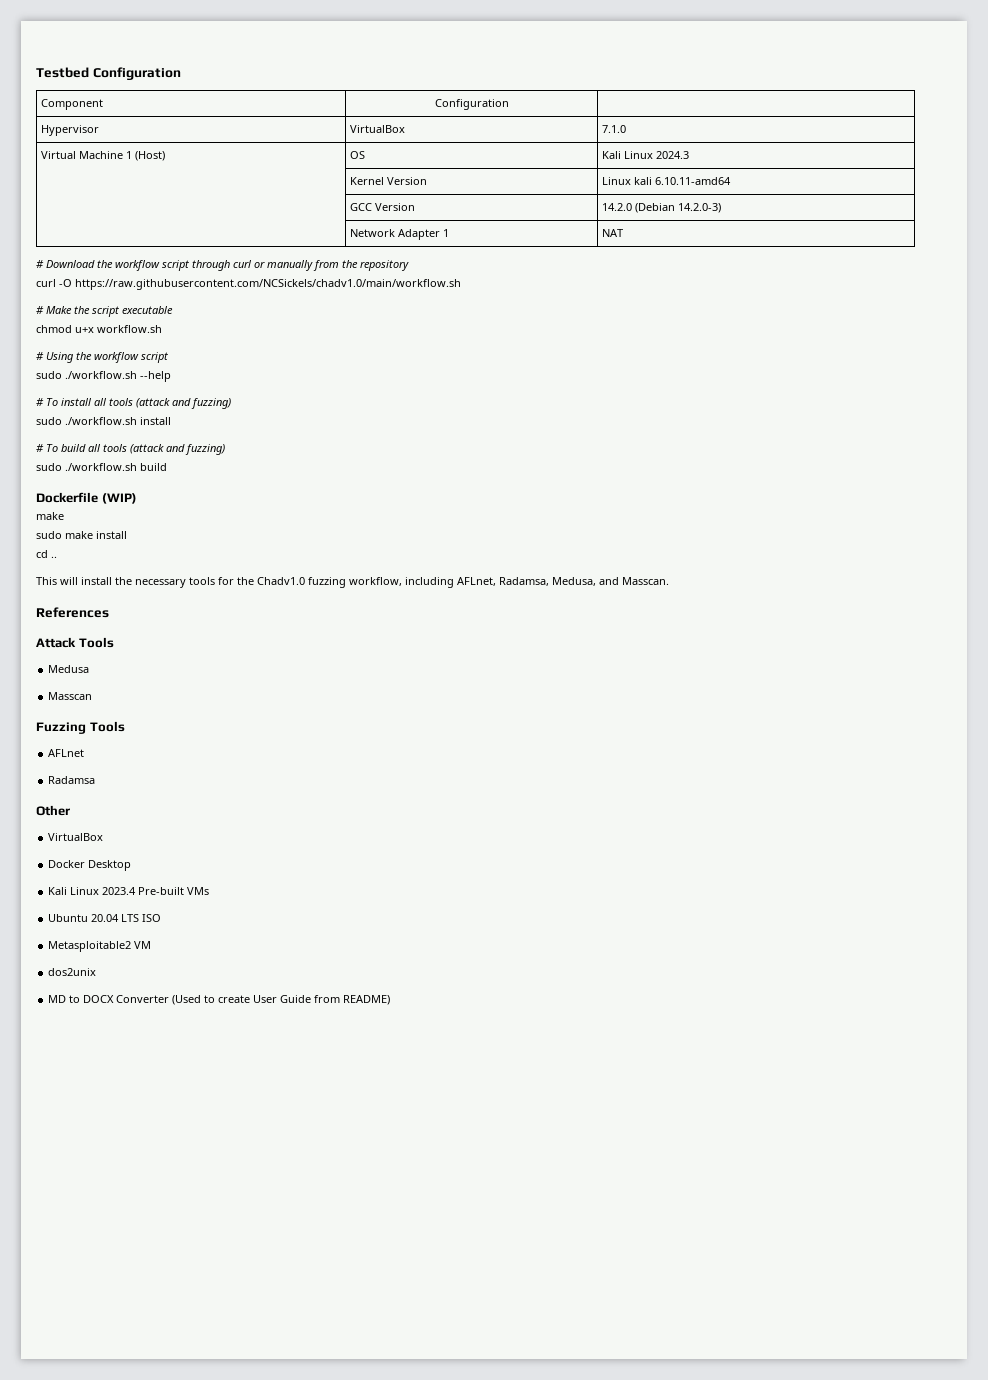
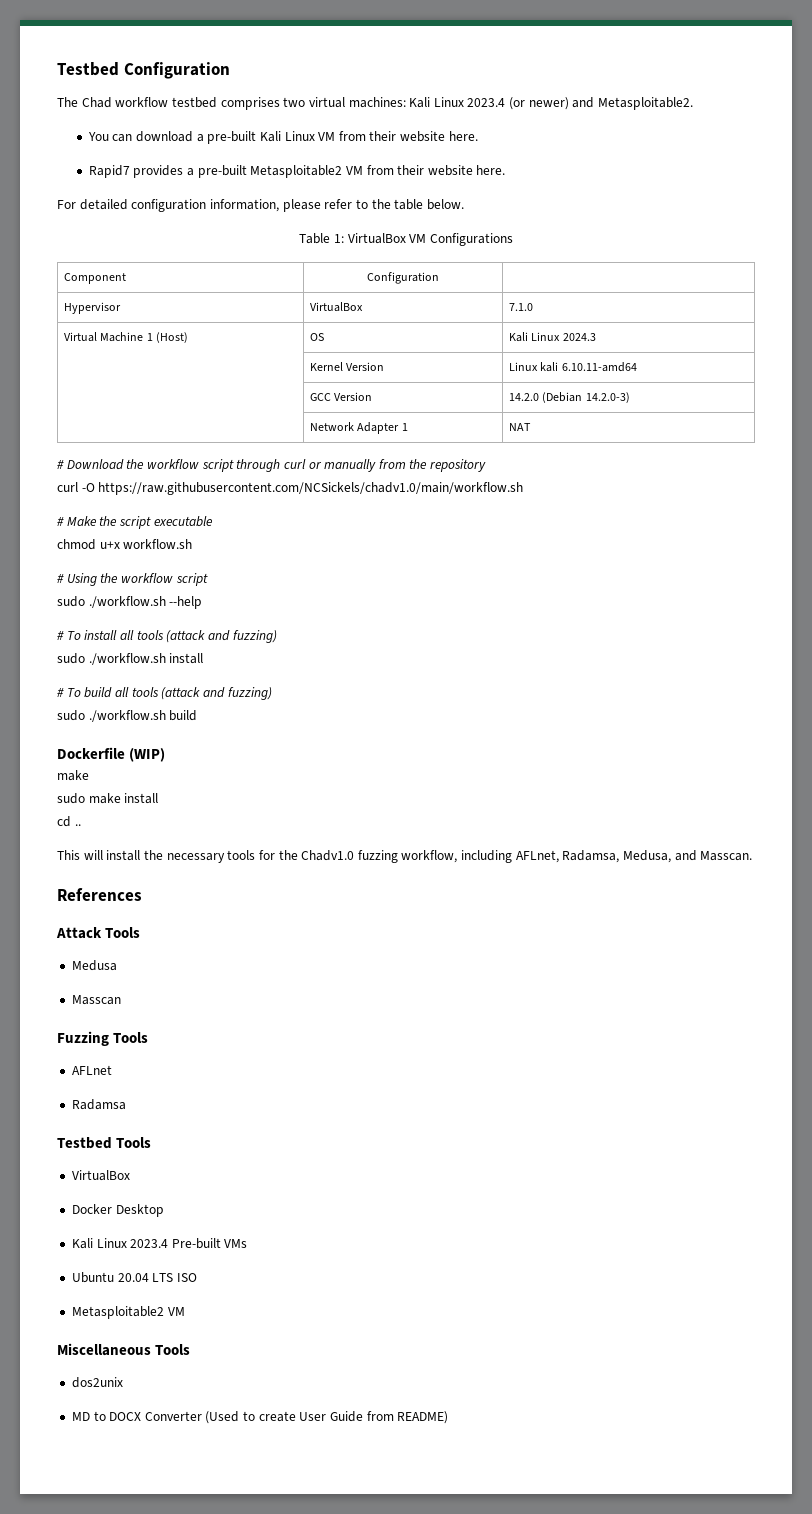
(181, 73) none -> [57,97,694,110] [87,131,478,144] [88,165,506,178] [57,199,464,212] [299,233,513,246] // The Chad workflow testbed comprises two virtual machines: Kali Linux 2023.4 (or newer) and Metasploitable2. // You can download a pre-built Kali Linux VM from their website here. // Rapid7 provides a pre-built Metasploitable2 VM from their website here. // For detailed configuration information, please refer to the table below. // Table 1: VirtualBox VM Configurations
[36,805,70,816] Other -> [57,1137,152,1149] Testbed Tools
(152, 945) none -> [57,1343,191,1356] // Miscellaneous Tools

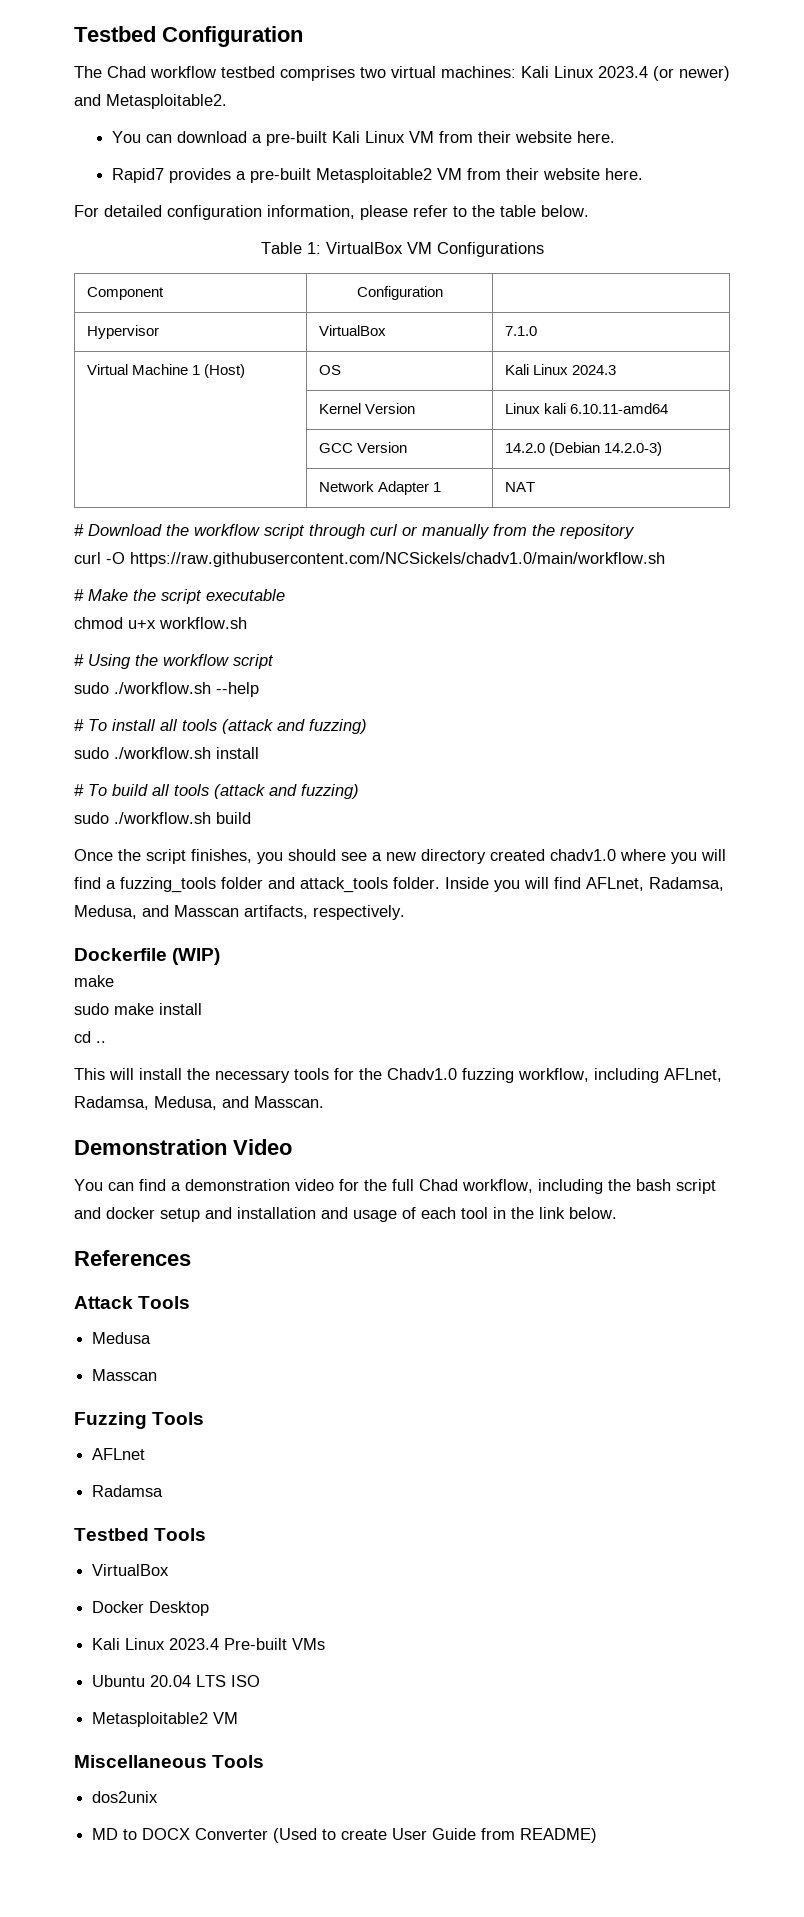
(198, 715) none -> [74,849,726,864] [74,877,724,893] [74,905,405,920] // Once the script finishes, you should see a new directory created chadv1.0 where you will find a fuzzing_tools folder and attack_tools folder. Inside you will find AFLnet, Radamsa, Medusa, and Masscan artifacts, respectively.
(753, 856) none -> [74,1139,292,1155] [74,1179,716,1194] [74,1207,617,1222] // Demonstration Video // You can find a demonstration video for the full Chad workflow, including the bash script and docker setup and installation and usage of each tool in the link below.

